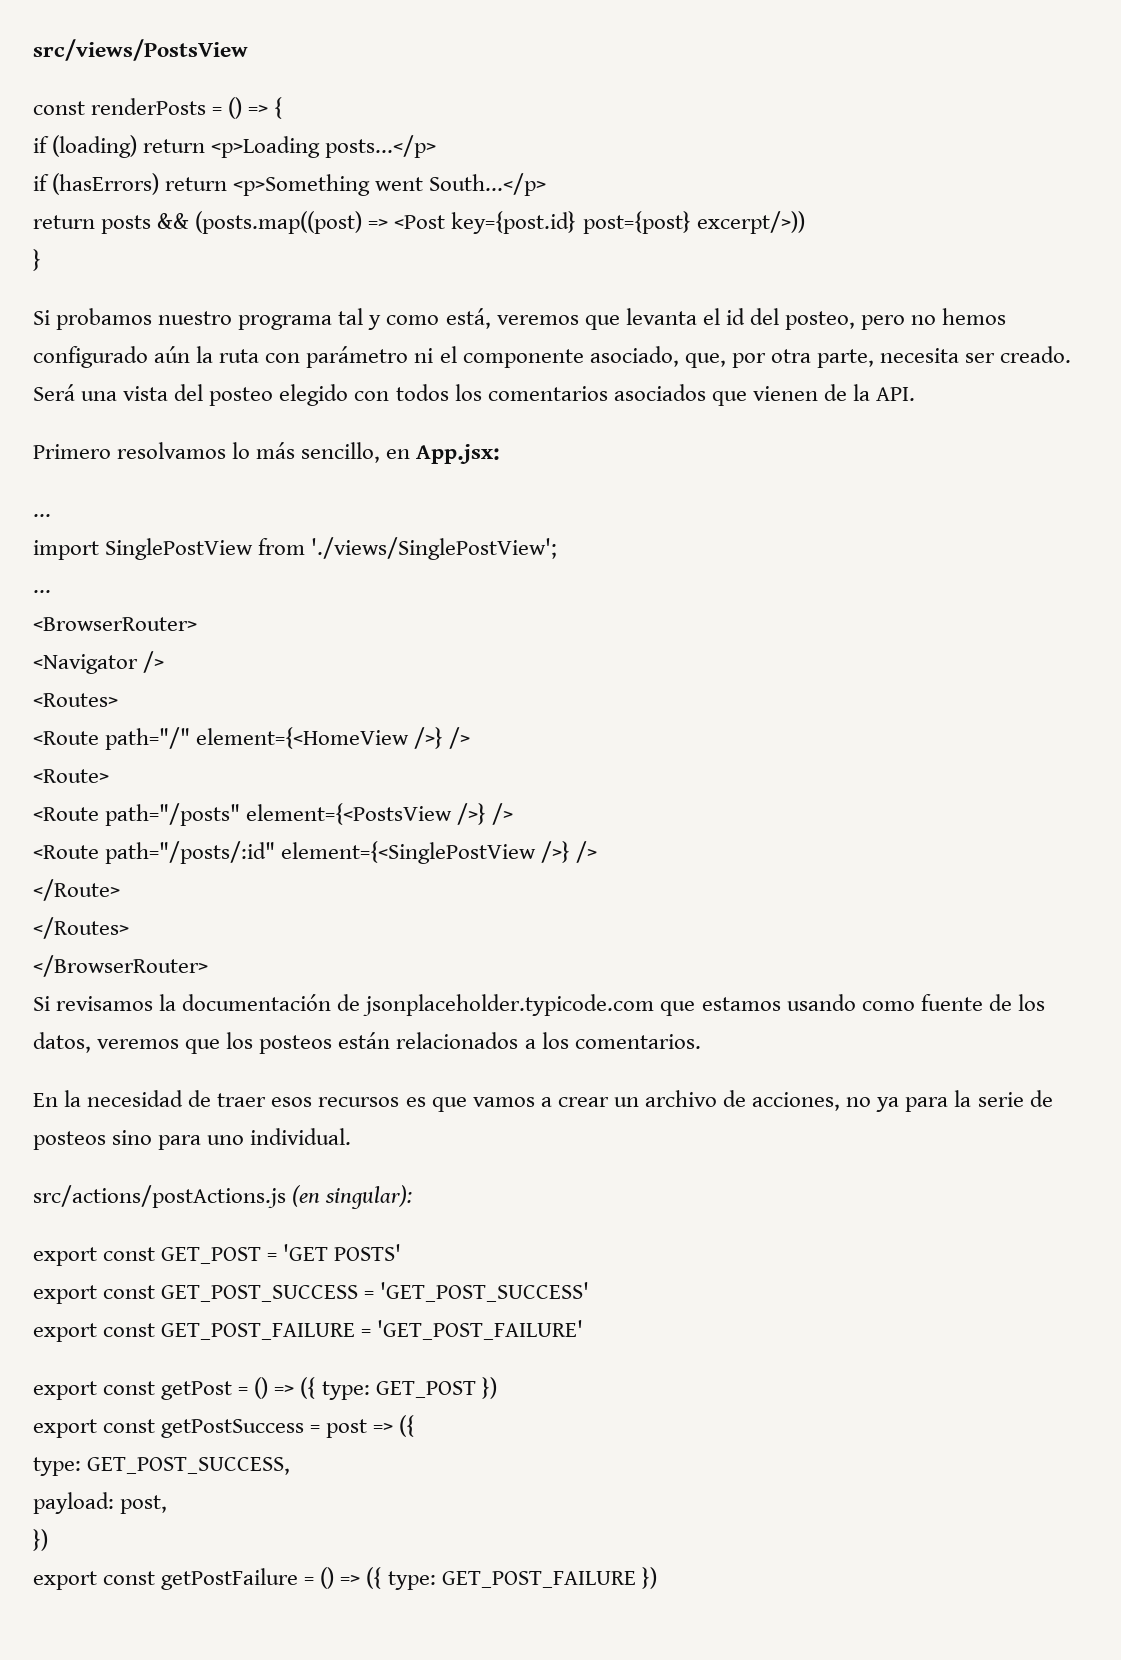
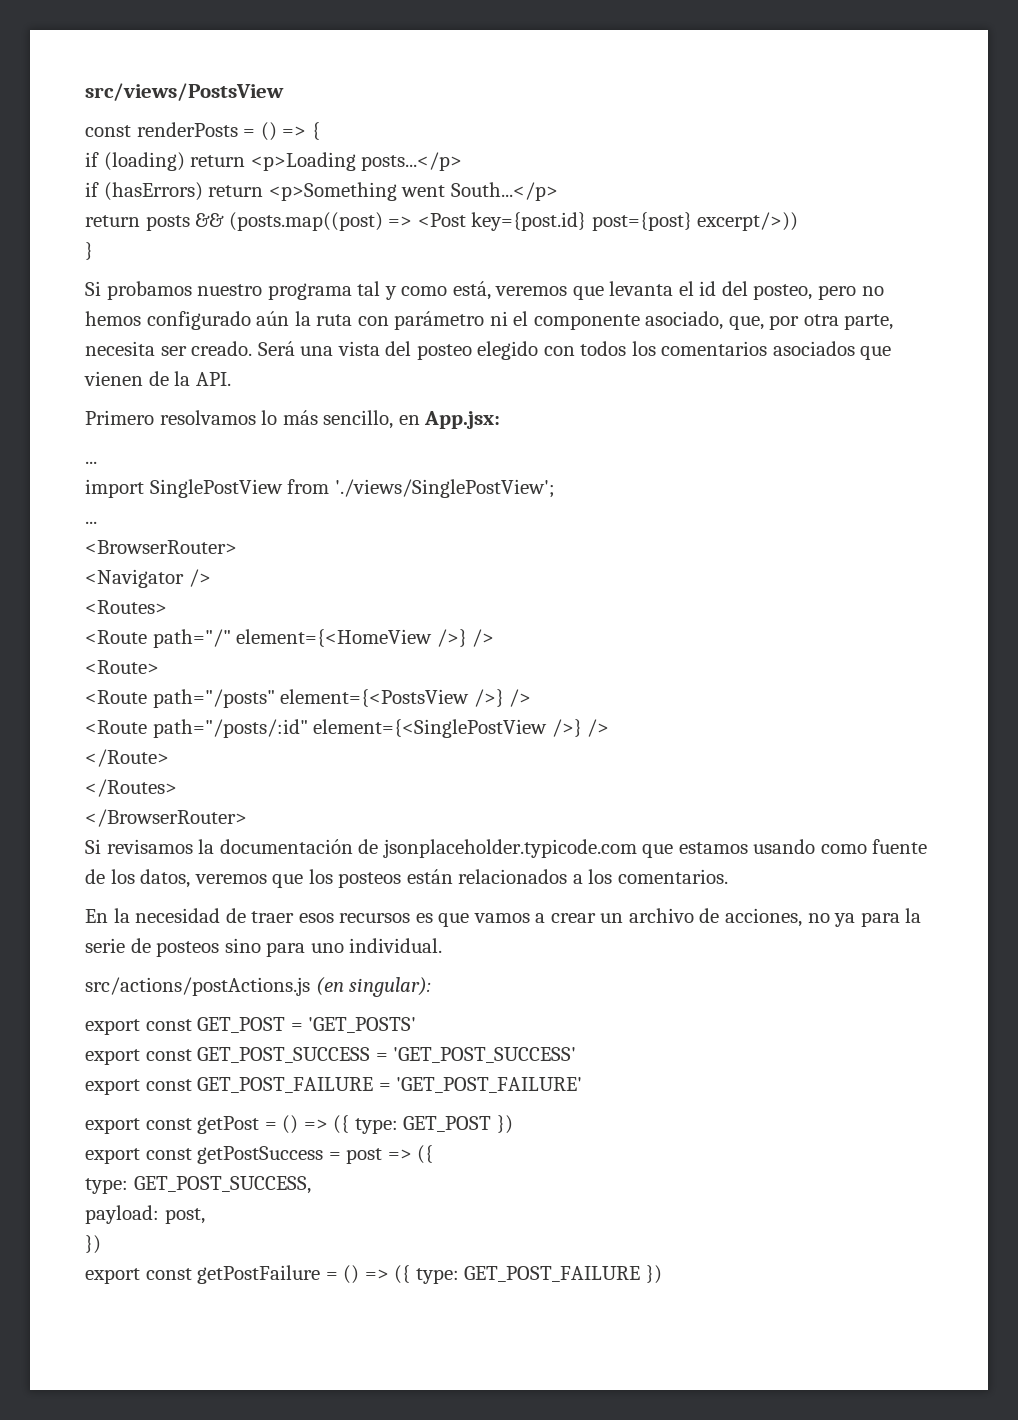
[283,1244,402,1261] 'GET POSTS' -> [308,1017,417,1033] 'GET_POSTS'

